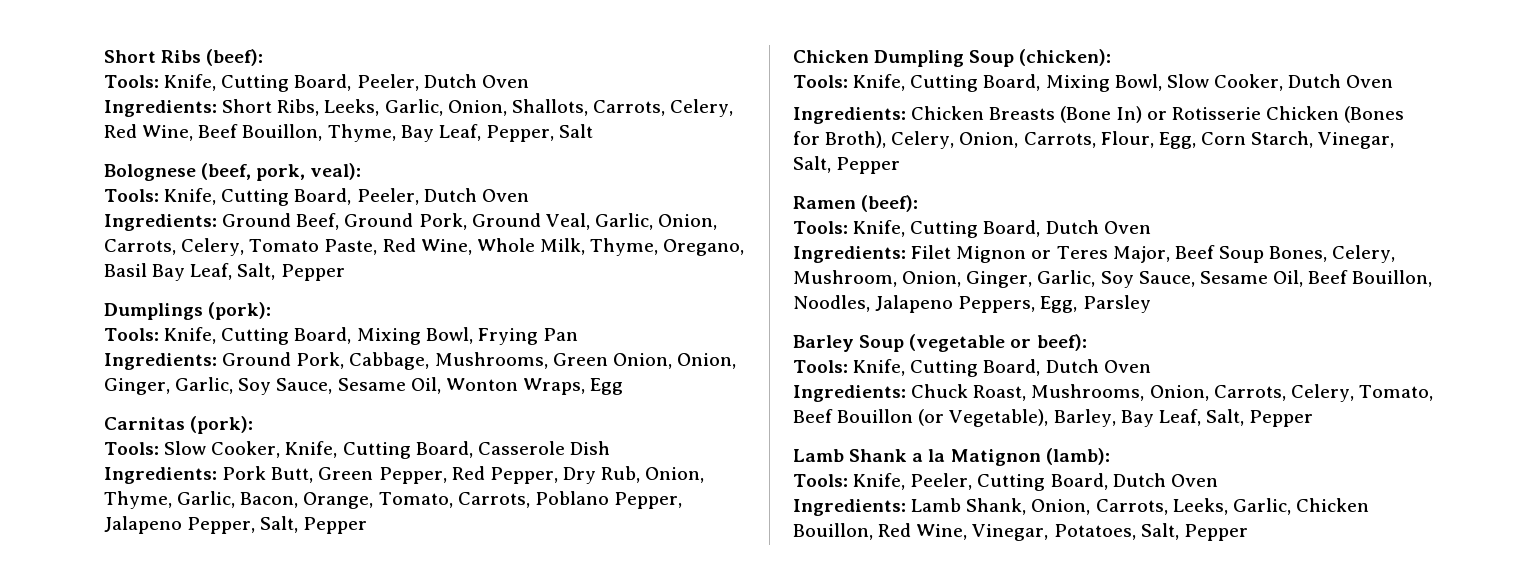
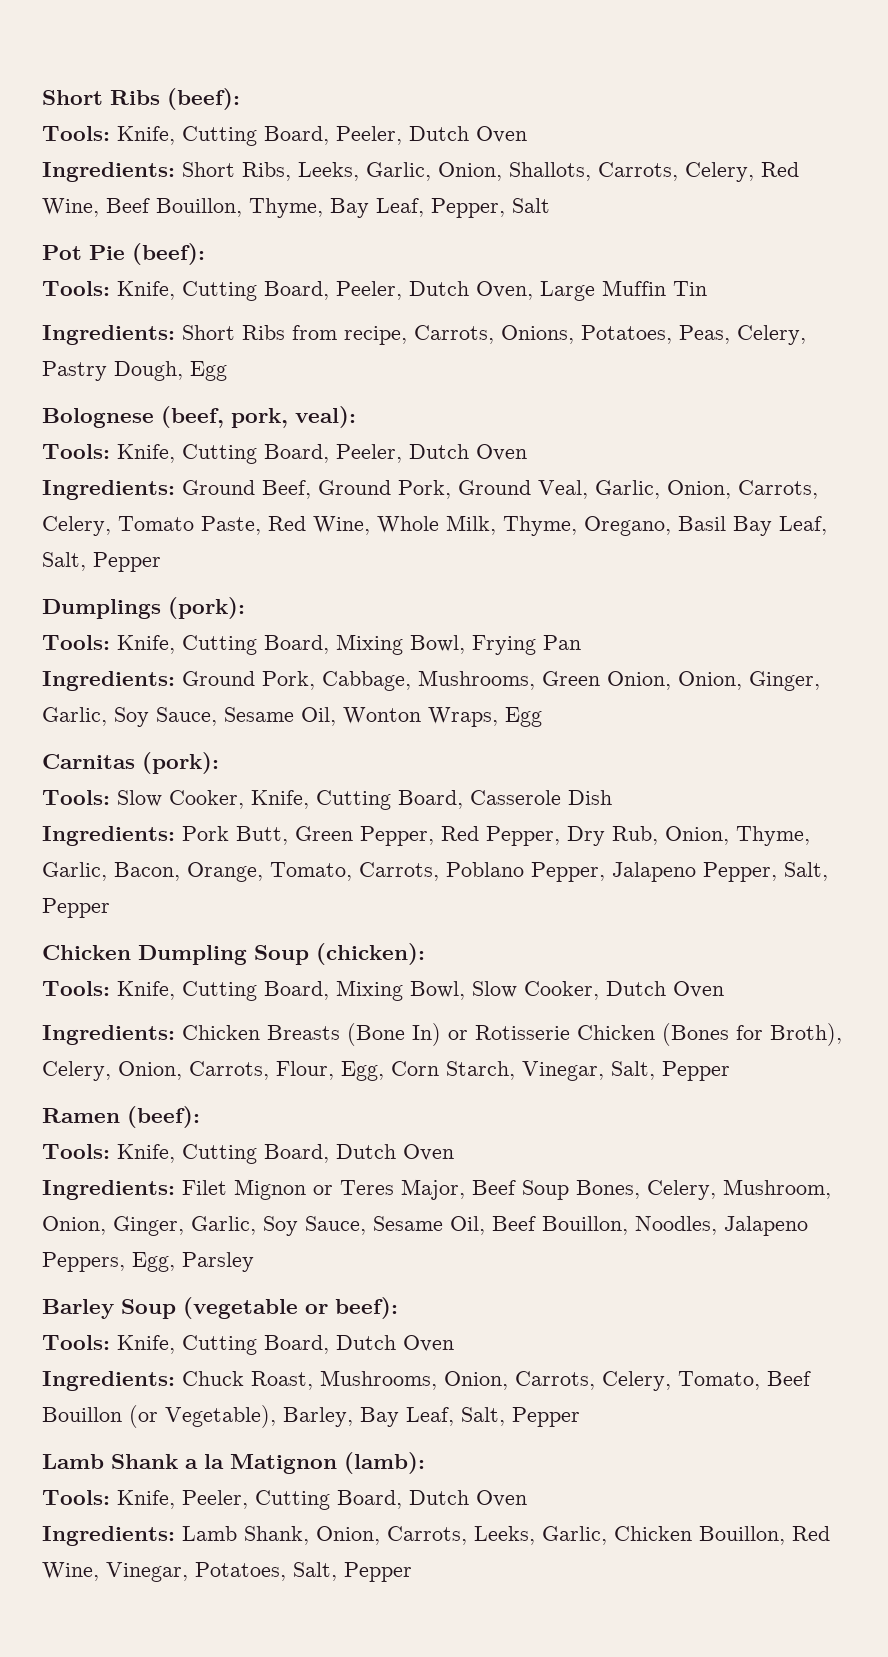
(594, 131) none -> [42,243,205,265] [42,280,707,301] [42,325,806,345] [42,361,227,381] // Pot Pie (beef): // Tools: Knife, Cutting Board, Peeler, Dutch Oven, Large Muffin Tin // Ingredients: Short Ribs from recipe, Carrots, Onions, Potatoes, Peas, Celery, Pastry Dough, Egg

